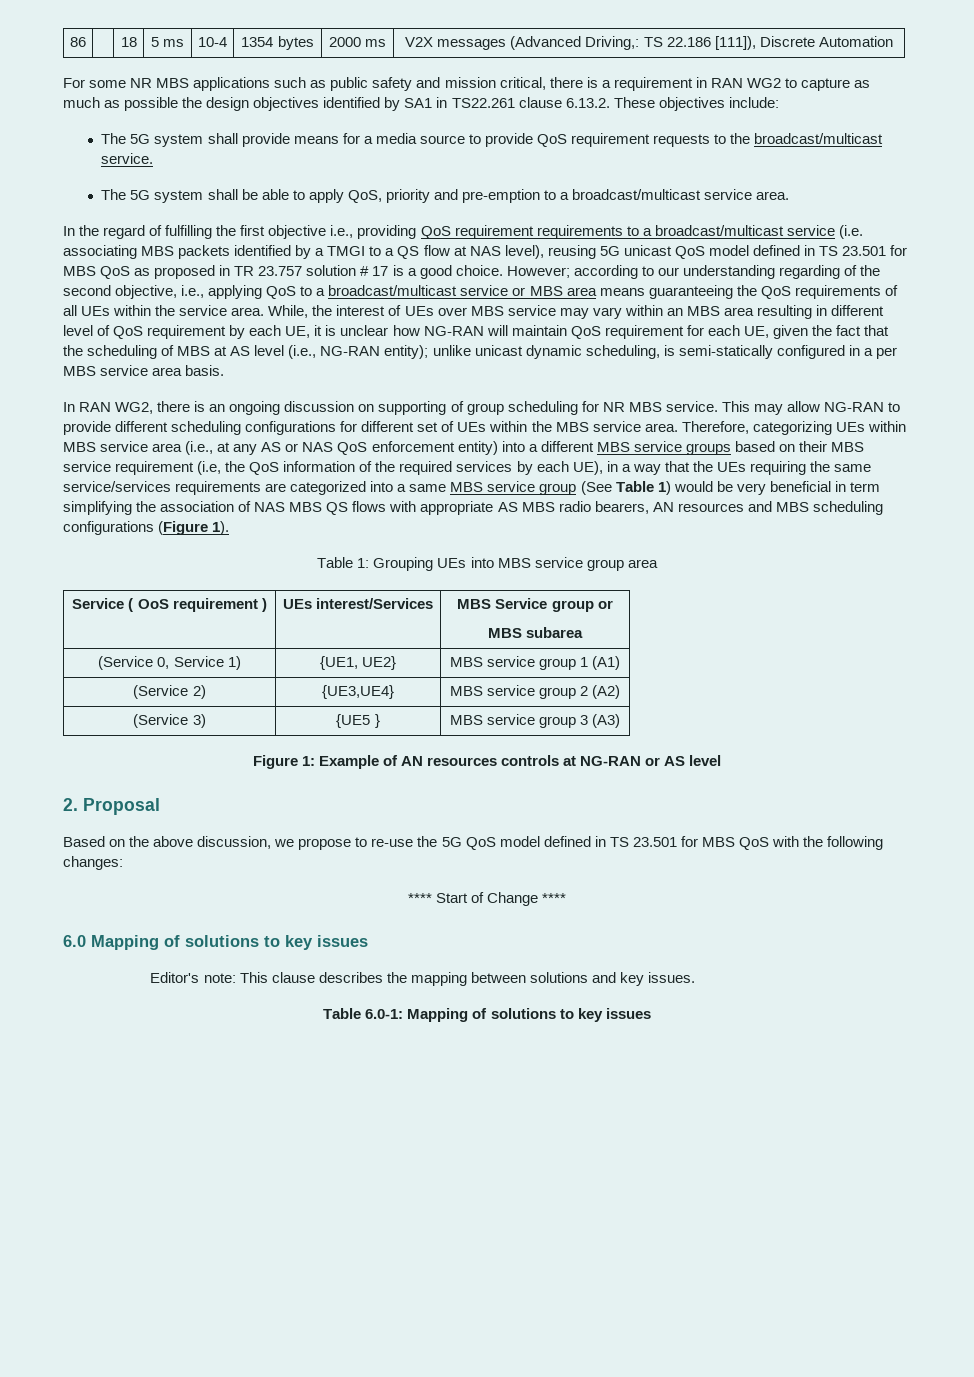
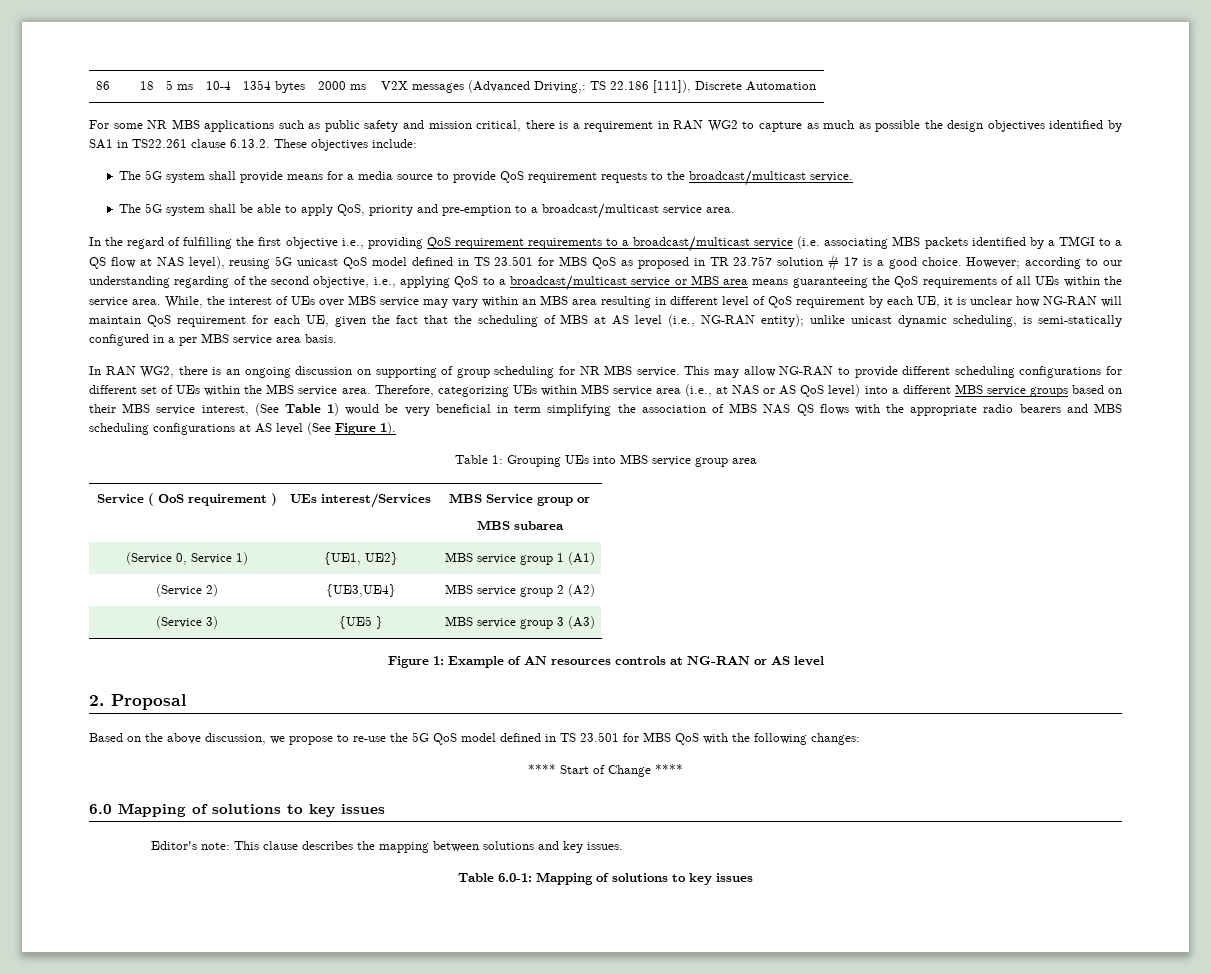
[233,441,498,455] any AS or NAS QoS enforcement entity) -> [732,384,861,397] NAS or AS QoS level)
[115,461,872,475] [63,481,577,495] requirement (i.e, the QoS information of the required services by each UE), in a way that the UEs requiring the same service/services requirements are categorized into a same MBS service group -> [201,405,249,416] interest,
[254,502,323,512] NAS MBS -> [729,403,791,414] MBS NAS
[420,501,883,515] [63,521,209,535] appropriate AS MBS radio bearers, AN resources and MBS scheduling configurations (Figure -> [886,403,1123,416] [89,422,376,435] the appropriate radio bearers and MBS scheduling configurations at AS level (See Figure

